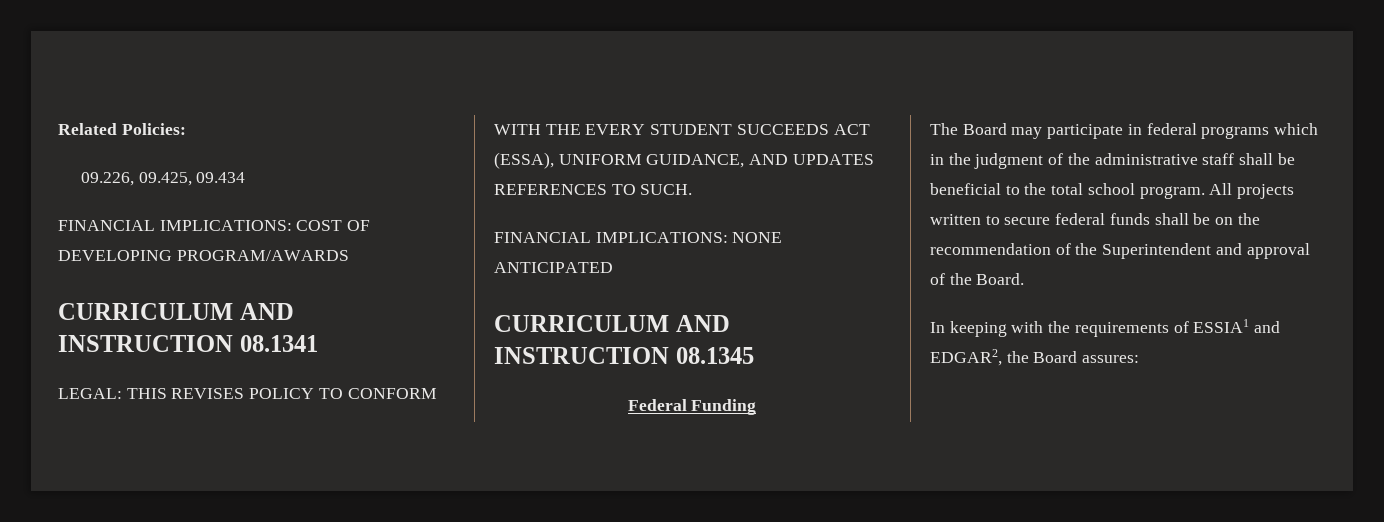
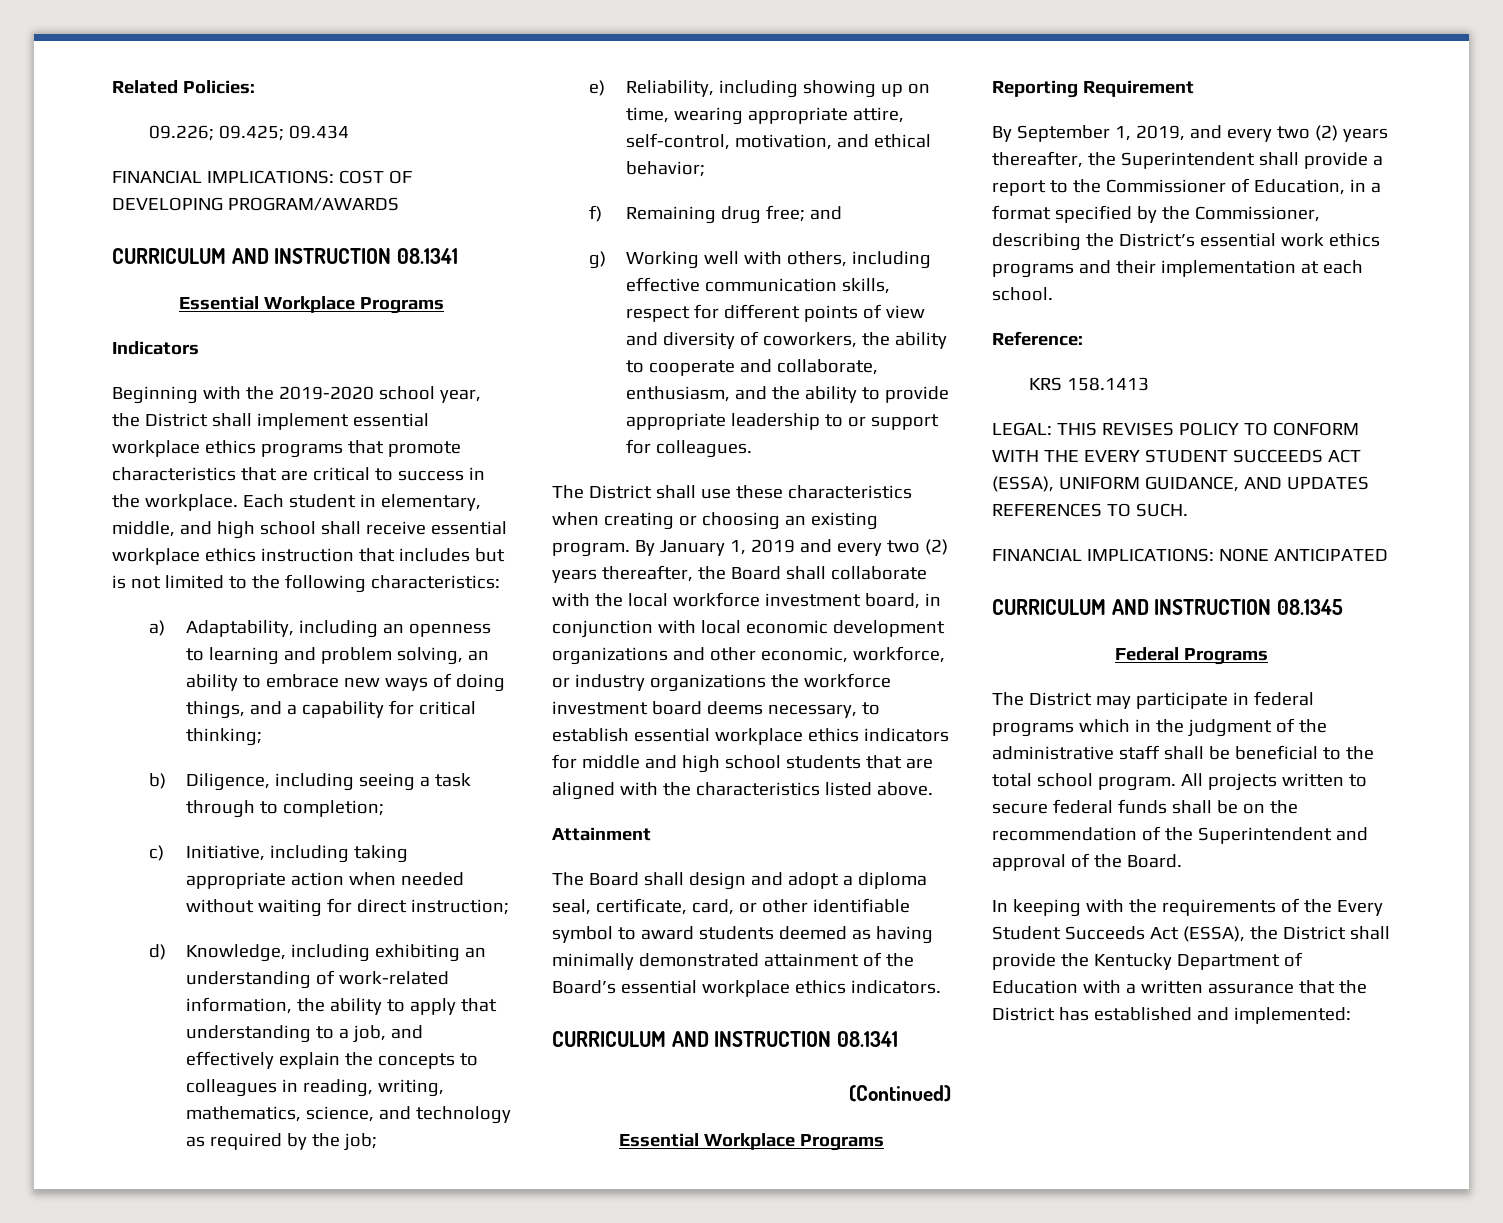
[80,172,192,186] 09.226, 09.425, -> [148,125,284,141] 09.226; 09.425;
(318, 343) none -> [179,296,444,314] [112,341,199,355] [112,386,481,404] [112,413,429,430] [112,440,461,458] [112,467,485,481] [112,494,481,511] [112,521,507,539] [112,548,505,565] [112,574,500,593] [148,620,491,638] [185,647,489,665] [185,673,505,692] [185,700,476,719] [185,728,262,746] [148,773,471,791] [185,800,384,818] [148,845,408,863] [185,872,464,889] [185,898,509,917] [148,944,486,962] [185,970,449,989] [185,997,497,1015] [185,1025,423,1043] [185,1051,478,1069] [185,1079,444,1097] [185,1106,511,1124] [185,1133,377,1151] [588,80,930,98] [625,107,904,125] [625,133,931,150] [625,161,705,177] [588,205,842,224] [588,251,931,269] [625,277,890,294] [625,304,925,322] [625,331,947,349] [625,359,878,376] [625,386,949,403] [625,413,939,430] [625,439,752,458] [552,485,912,499] [552,512,878,530] [552,539,948,557] [552,565,927,583] [552,592,941,609] [552,620,945,638] [552,646,945,665] [552,673,891,692] [552,701,880,718] [552,728,949,745] [552,754,933,773] [552,782,933,800] [552,827,651,841] [552,872,927,890] [552,898,910,915] [552,926,933,944] [552,952,914,970] [552,980,941,997] [552,1031,899,1047] [849,1085,951,1102] [619,1133,884,1151] [992,80,1194,98] [992,125,1388,142] [992,151,1383,169] [992,178,1381,196] [992,205,1320,223] [992,233,1380,251] [992,260,1363,278] [992,287,1053,301] [992,331,1083,346] [1028,377,1149,391] // Essential Workplace Programs // Indicators // Beginning with the 2019-2020 school year, the District shall implement essential workplace ethics programs that promote characteristics that are critical to success in the workplace. Each student in elementary, middle, and high school shall receive essential workplace ethics instruction that includes but is not limited to the following characteristics: // a) Adaptability, including an openness to learning and problem solving, an ability to embrace new ways of doing things, and a capability for critical thinking; // b) Diligence, including seeing a task through to completion; // c) Initiative, including taking appropriate action when needed without waiting for direct instruction; // d) Knowledge, including exhibiting an understanding of work-related information, the ability to apply that understanding to a job, and effectively explain the concepts to colleagues in reading, writing, mathematics, science, and technology as required by the job; // e) Reliability, including showing up on time, wearing appropriate attire, self-control, motivation, and ethical behavior; // f) Remaining drug free; and // g) Working well with others, including effective communication skills, respect for different points of view and diversity of coworkers, the ability to cooperate and collaborate, enthusiasm, and the ability to provide appropriate leadership to or support for colleagues. // The District shall use these characteristics when creating or choosing an existing program. By January 1, 2019 and every two (2) years thereafter, the Board shall collaborate with the local workforce investment board, in conjunction with local economic development organizations and other economic, workforce, or industry organizations the workforce investment board deems necessary, to establish essential workplace ethics indicators for middle and high school students that are aligned with the characteristics listed above. // Attainment // The Board shall design and adopt a diploma seal, certificate, card, or other identifiable symbol to award students deemed as having minimally demonstrated attainment of the Board’s essential workplace ethics indicators. // CURRICULUM AND INSTRUCTION 08.1341 // (Continued) // Essential Workplace Programs // Reporting Requirement // By September 1, 2019, and every two (2) years thereafter, the Superintendent shall provide a report to the Commissioner of Education, in a format specified by the Commissioner, describing the District’s essential work ethics programs and their implementation at each school. // Reference: // KRS 158.1413
[691,399,757,415] [930,123,1007,135] Funding // The Board -> [1183,648,1268,665] [992,692,1092,706] Programs // The District
[1193,319,1281,333] [930,349,1140,366] ESSIA1 and EDGAR2, the Board assures: -> [1303,899,1383,916] [992,926,1390,942] [992,952,1303,970] [992,980,1367,994] [992,1007,1351,1024] the Every Student Succeeds Act (ESSA), the District shall provide the Kentucky Department of Education with a written assurance that the District has established and implemented:

